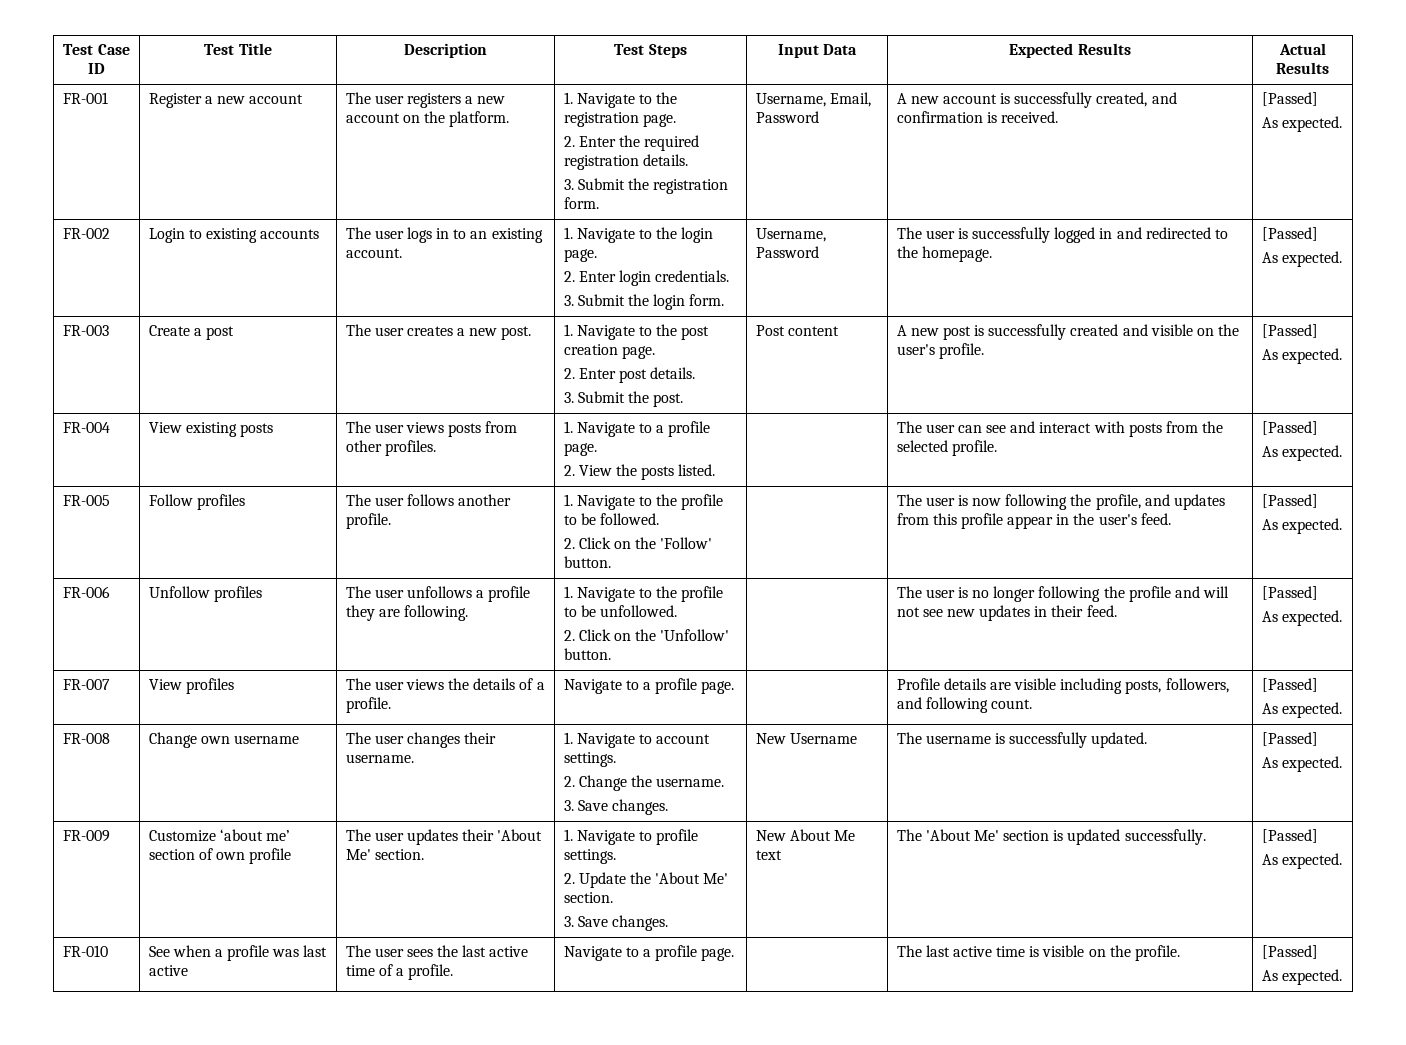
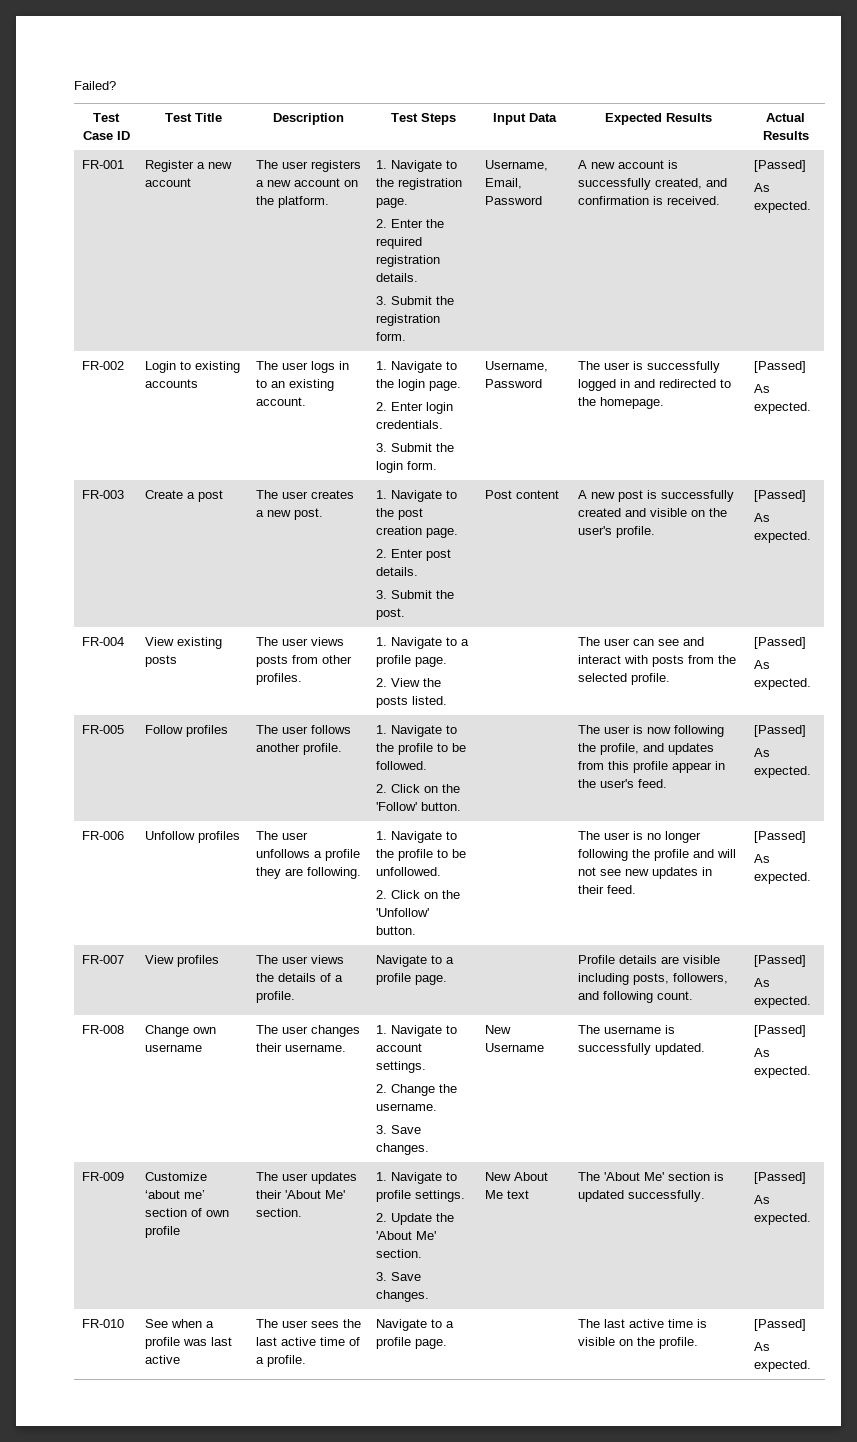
(63, 49) none -> [74,81,116,90] Failed? //

